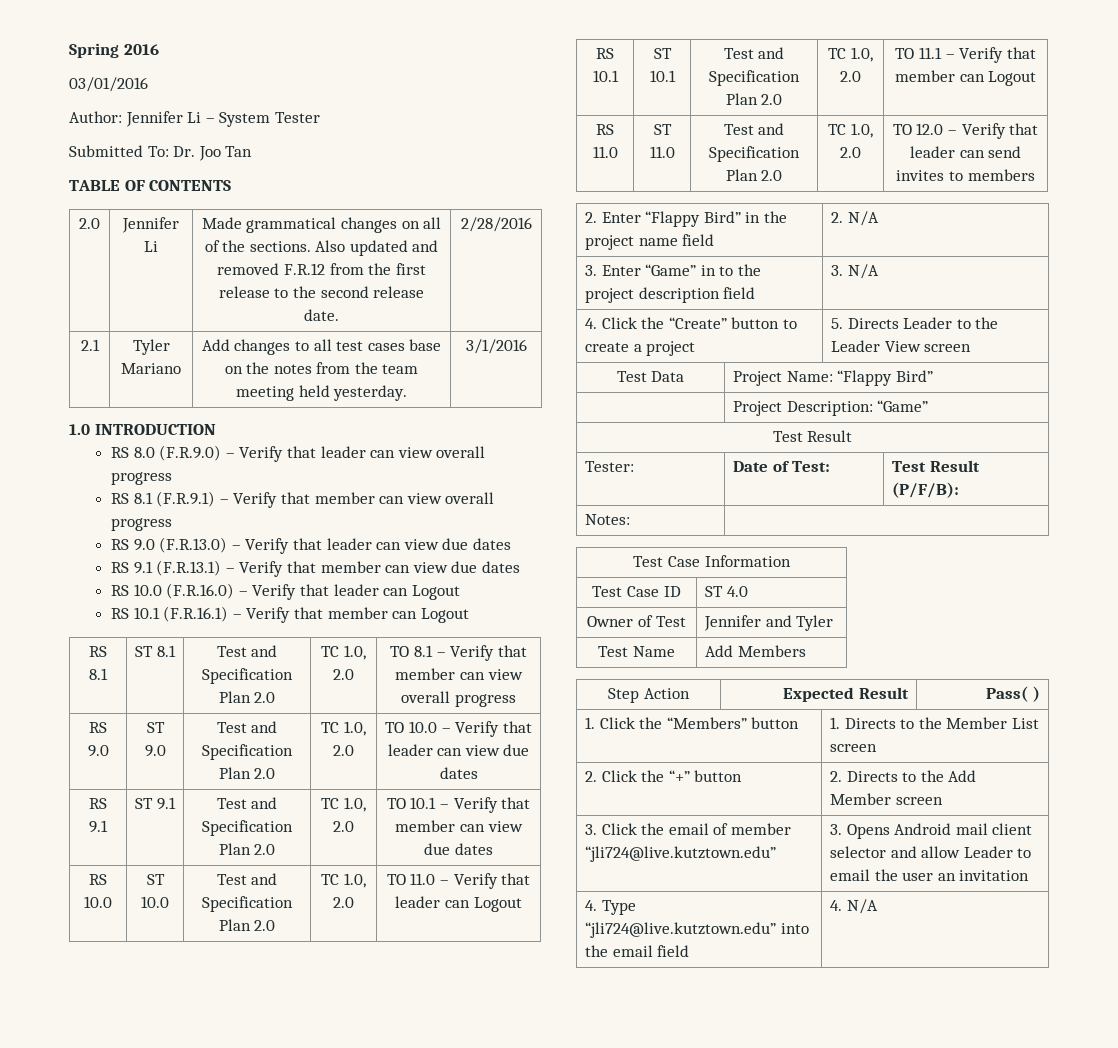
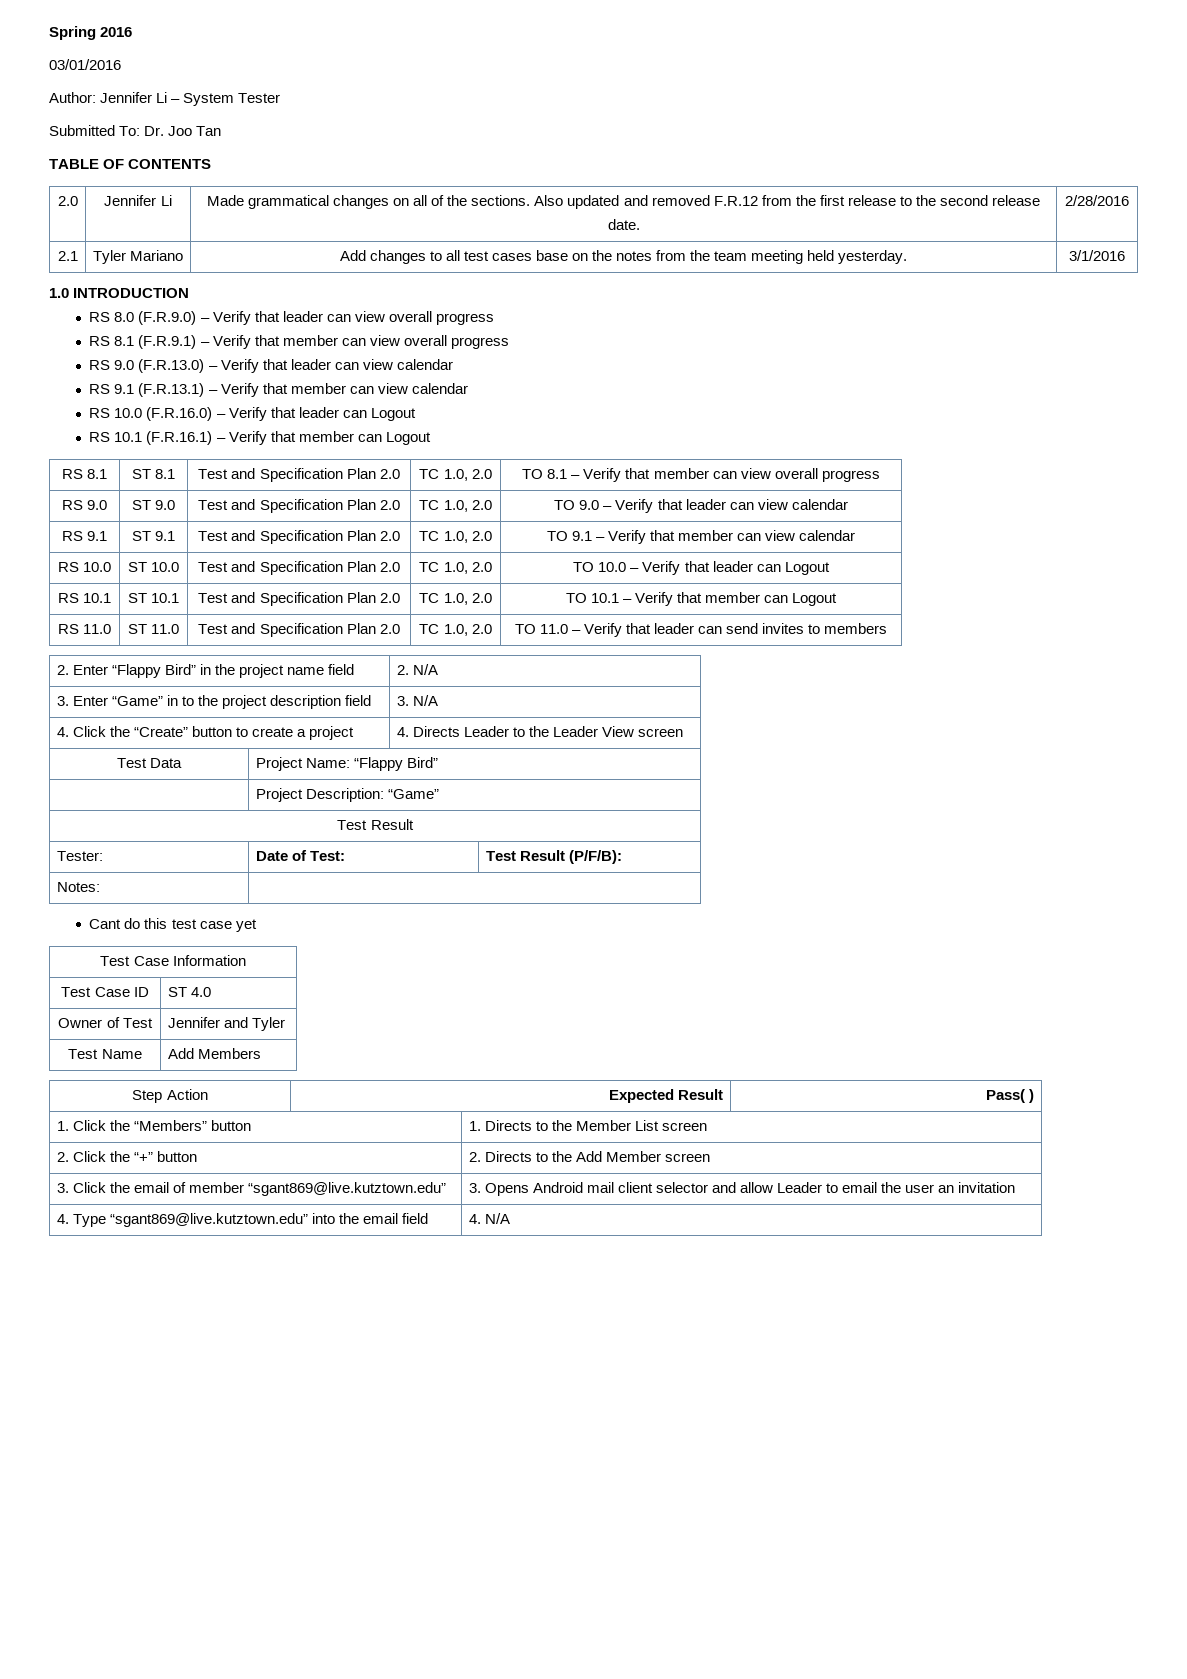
[442,538,512,550] due dates -> [396,359,453,370] calendar
[451,561,521,573] due dates -> [411,383,468,394] calendar
[408,721,532,737] [387,744,530,756] [439,767,478,779] 10.0 – Verify that leader can view due dates -> [579,499,848,513] 9.0 – Verify that leader can view calendar
[410,797,531,813] [395,820,523,832] [424,843,493,855] 10.1 – Verify that member can view due dates -> [571,530,856,544] 9.1 – Verify that member can view calendar
[410,873,436,885] 11.0 -> [598,562,627,572] 10.0
[918,47,942,59] 11.1 -> [590,593,619,603] 10.1
[916,123,944,135] 12.0 -> [539,624,568,634] 11.0
[831,318,844,329] 5. -> [396,727,409,737] 4.
(631, 519) none -> [89,918,257,932] // Cant do this test case yet
[585,846,777,862] “jli724@live.kutztown.edu” -> [247,1182,446,1196] “sgant869@live.kutztown.edu”
[585,922,777,938] “jli724@live.kutztown.edu” -> [109,1213,308,1227] “sgant869@live.kutztown.edu”

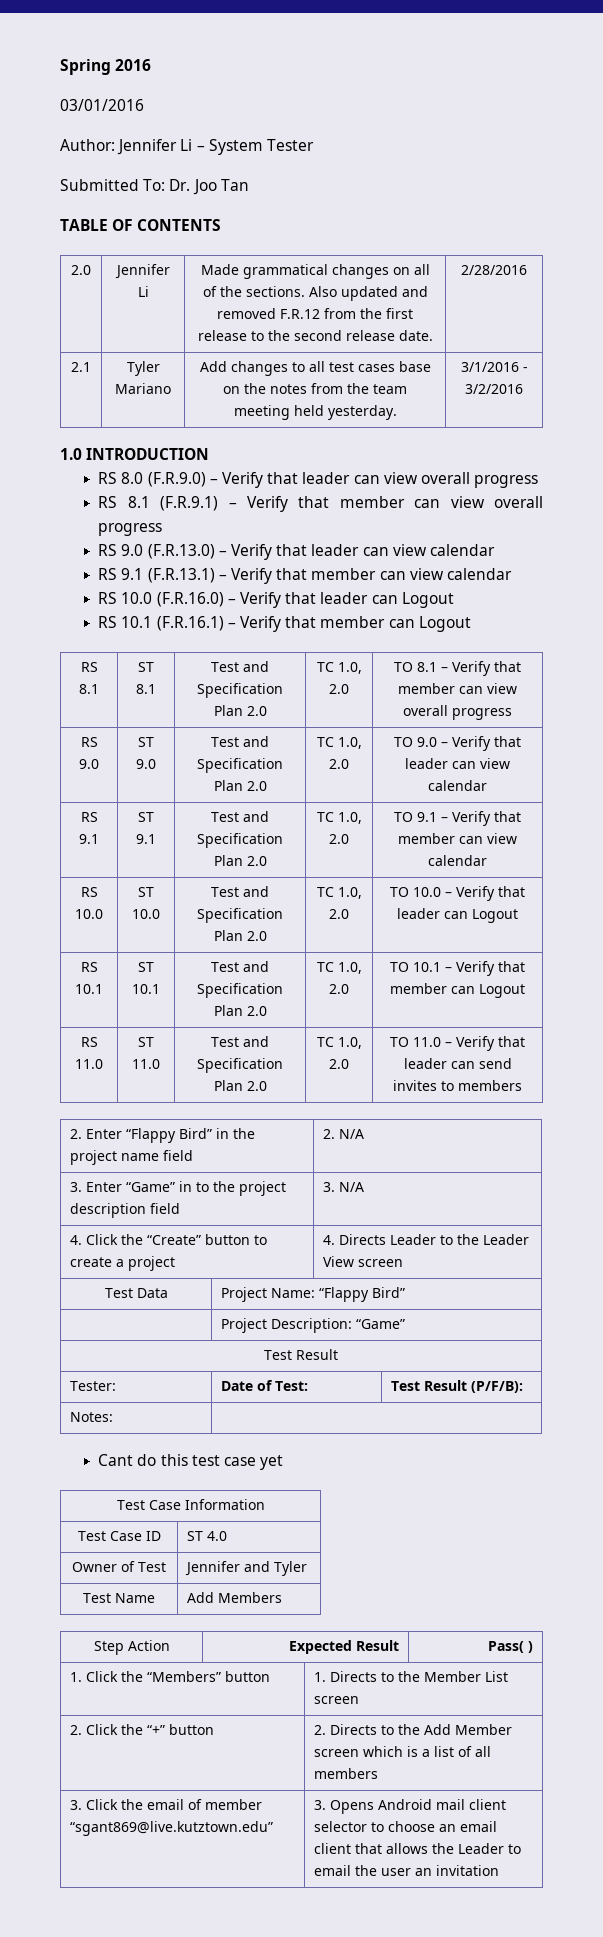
(1125, 255) none -> [522,367,528,372] [465,384,523,394] - 3/2/2016
(710, 1157) none -> [363,1746,492,1757] [314,1768,379,1779] which is a list of all members
[711,1182,773,1193] and allow -> [371,1821,498,1832] [314,1843,455,1854] to choose an email client that allows the
[56,1213,428,1227] [468,1213,510,1224] // 4. Type “sgant869@live.kutztown.edu” into the email field | 4. N/A -> (500, 1870) none

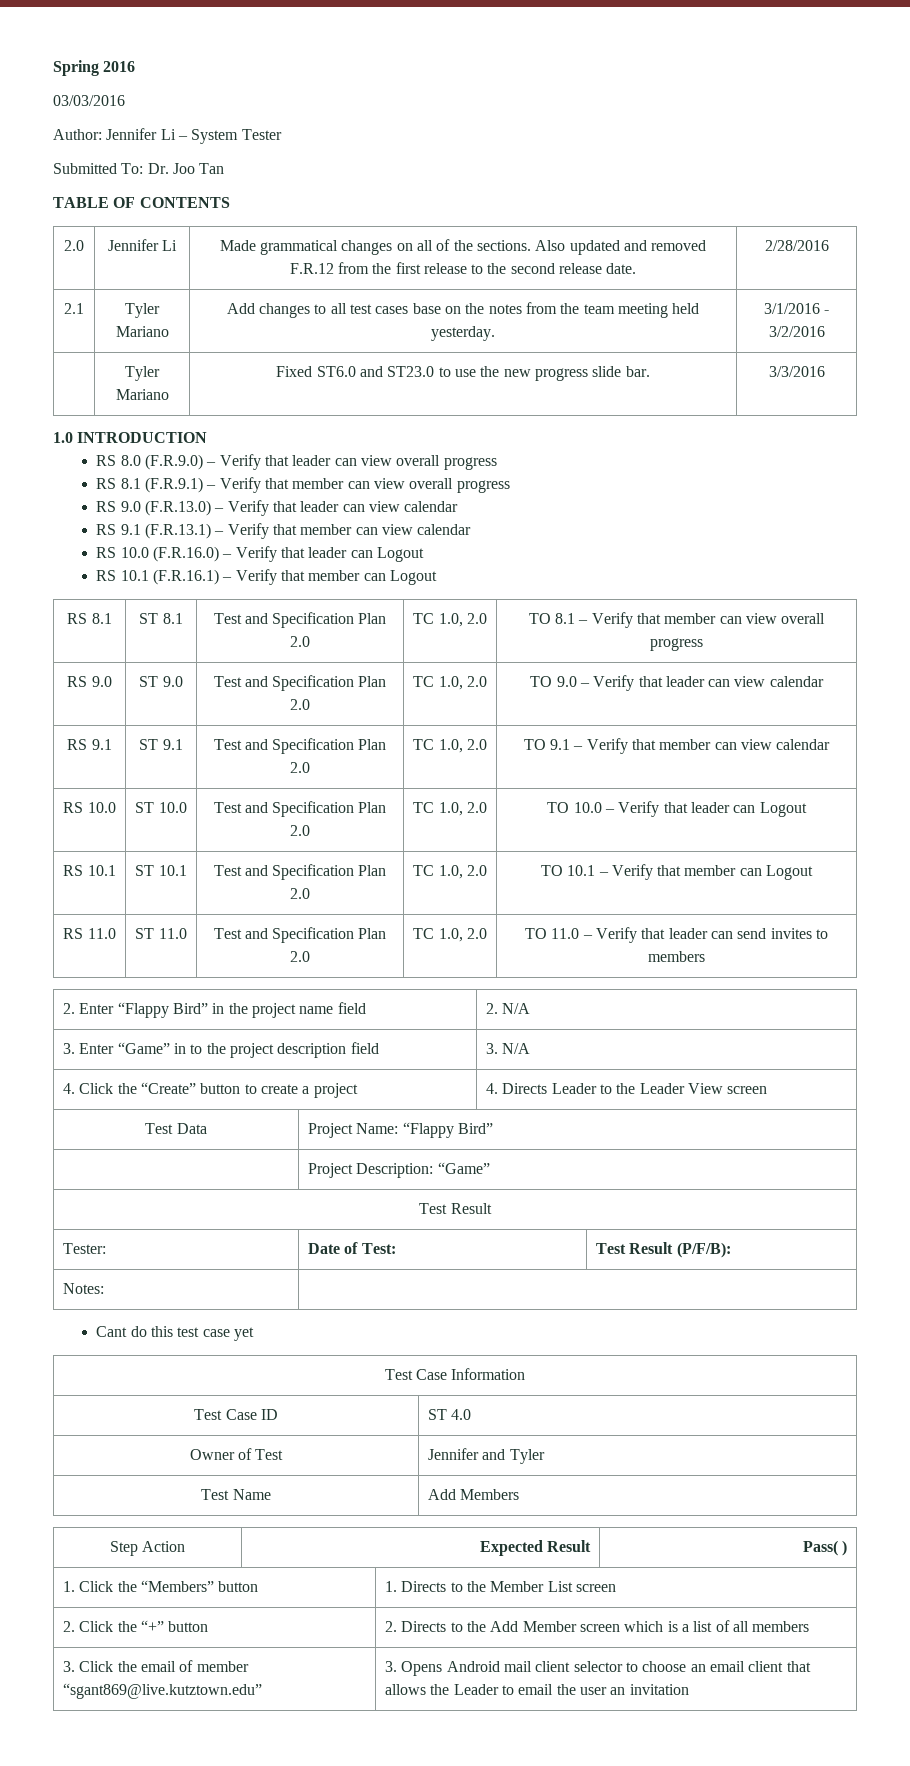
[60,99,144,111] 03/01/2016 -> [53,95,125,106] 03/03/2016
(523, 389) none -> [125,366,160,381] [115,389,169,400] [276,366,650,381] [768,366,825,377] // | Tyler Mariano | Fixed ST6.0 and ST23.0 to use the new progress slide bar. | 3/3/2016

